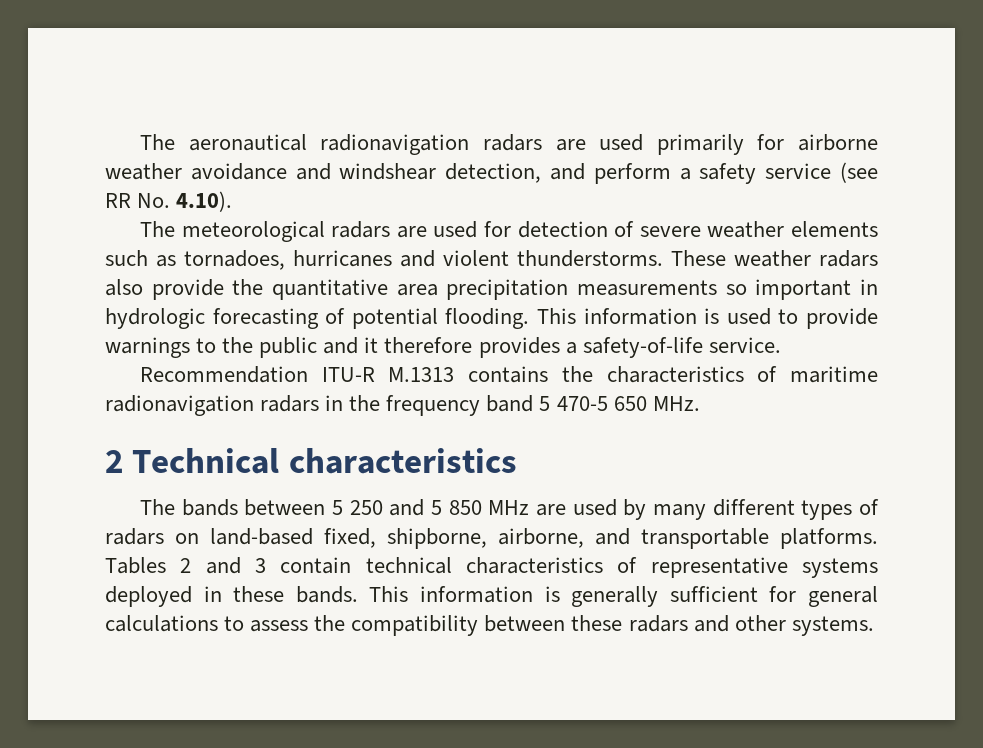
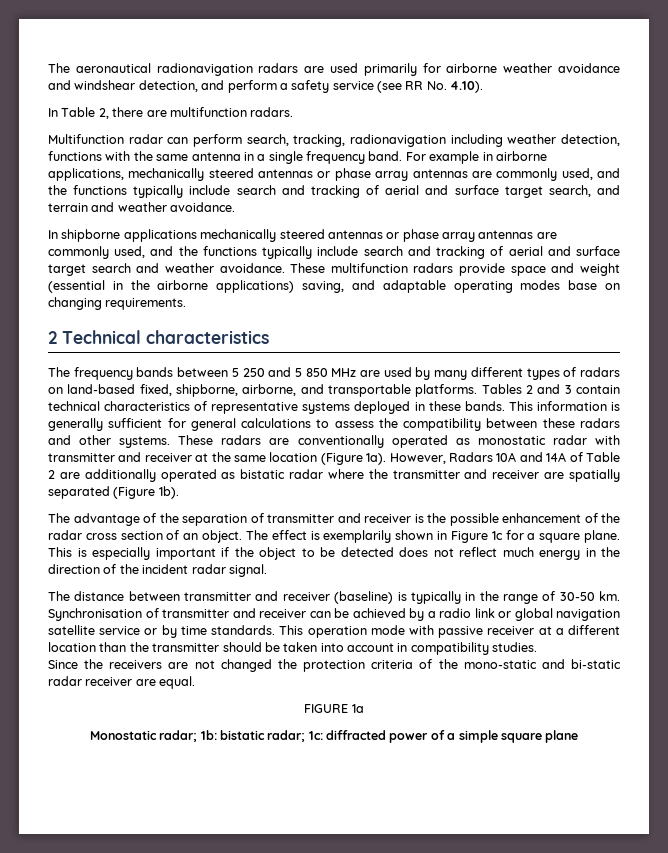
[139,221,879,242] [105,250,878,270] [105,279,878,300] [105,308,879,329] [105,337,781,358] [139,366,878,383] [105,395,700,416] The meteorological radars are used for detection of severe weather elements such as tornadoes, hurricanes and violent thunderstorms. These weather radars also provide the quantitative area precipitation measurements so important in hydrologic forecasting of potential flooding. This information is used to provide warnings to the public and it therefore provides a safety-of-life service. // Recommendation ITU-R M.1313 contains the characteristics of maritime radionavigation radars in the frequency band 5 470-5 650 MHz. -> [48,107,294,119] [48,134,620,147] [48,151,547,164] [48,168,621,181] [48,185,620,198] [48,202,236,212] [48,229,557,242] [48,246,620,259] [48,263,620,276] [48,280,620,293] [48,297,187,310] In Table 2, there are multifunction radars. // Multifunction radar can perform search, tracking, radionavigation including weather detection, functions with the same antenna in a single frequency band. For example in airborne applications, mechanically steered antennas or phase array antennas are commonly used, and the functions typically include search and tracking of aerial and surface target search, and terrain and weather avoidance. // In shipborne applications mechanically steered antennas or phase array antennas are commonly used, and the functions typically include search and tracking of aerial and surface target search and weather avoidance. These multifunction radars provide space and weight (essential in the airborne applications) saving, and adaptable operating modes base on changing requirements.
(175, 507) none -> [73,367,133,380] frequency
(874, 626) none -> [178,435,620,448] [48,452,620,465] [48,469,621,482] [48,486,179,499] [48,513,620,526] [48,530,620,543] [48,547,620,560] [48,564,267,577] [48,591,620,604] [48,608,620,621] [48,625,620,638] [48,642,538,655] [48,659,621,672] [48,676,196,689] [304,704,364,713] [89,730,579,743] These radars are conventionally operated as monostatic radar with transmitter and receiver at the same location (Figure 1a). However, Radars 10A and 14A of Table 2 are additionally operated as bistatic radar where the transmitter and receiver are spatially separated (Figure 1b). // The advantage of the separation of transmitter and receiver is the possible enhancement of the radar cross section of an object. The effect is exemplarily shown in Figure 1c for a square plane. This is especially important if the object to be detected does not reflect much energy in the direction of the incident radar signal. // The distance between transmitter and receiver (baseline) is typically in the range of 30-50 km. Synchronisation of transmitter and receiver can be achieved by a radio link or global navigation satellite service or by time standards. This operation mode with passive receiver at a different location than the transmitter should be taken into account in compatibility studies. // Since the receivers are not changed the protection criteria of the mono-static and bi-static radar receiver are equal. // FIGURE 1a // Monostatic radar; 1b: bistatic radar; 1c: diffracted power of a simple square plane

